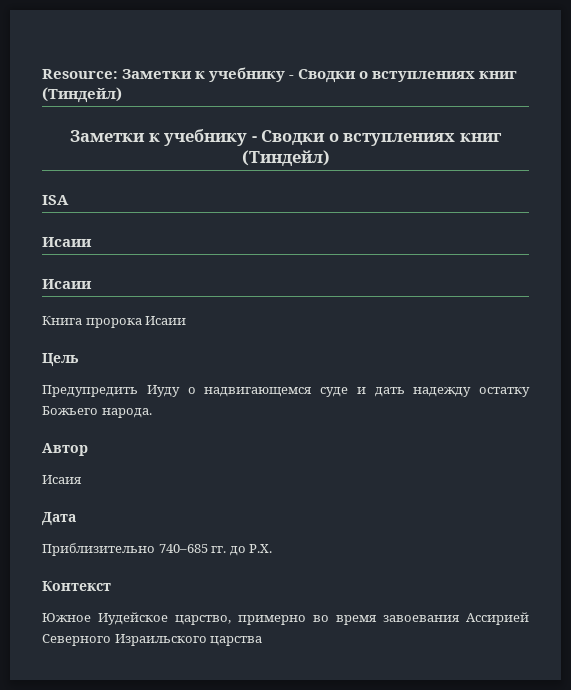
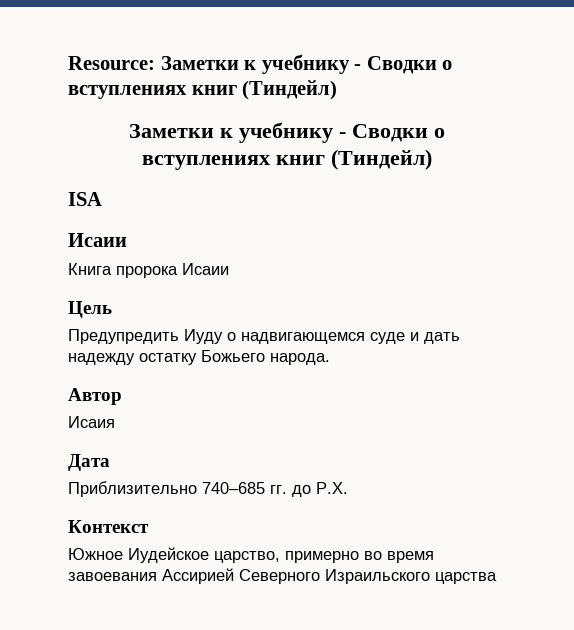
[42,279,92,289] // Исаии -> (127, 240) none

